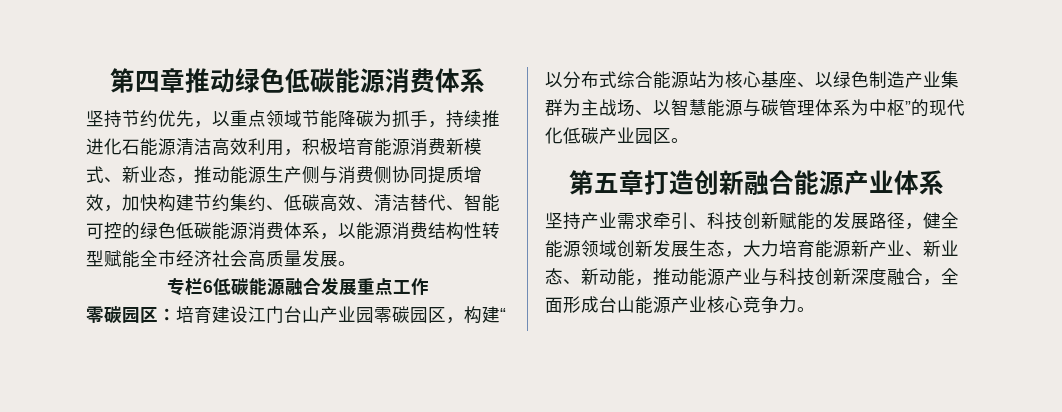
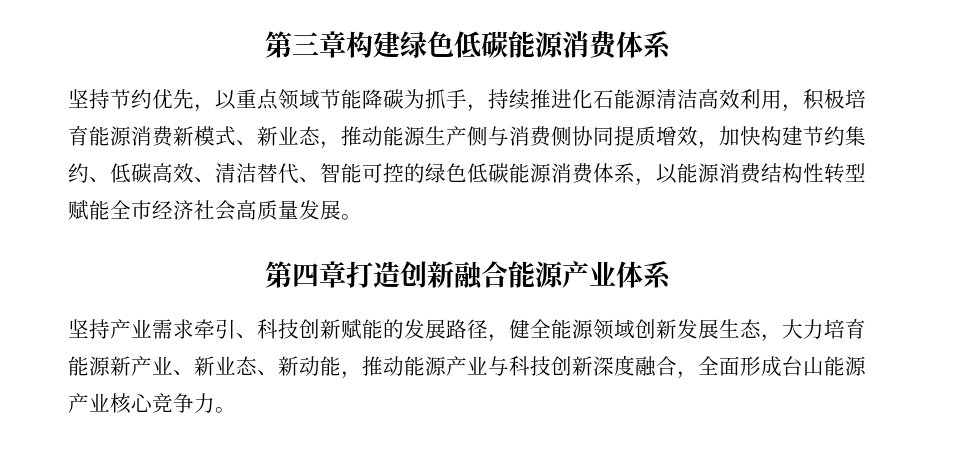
[110,68,235,93] 第四章推动 -> [265,31,400,58] 第三章构建
[166,277,429,296] [86,306,506,324] [545,71,959,89] [545,99,965,117] [545,127,689,144] [569,170,619,195] // 专栏6低碳能源融合发展重点工作 // 零碳园区：培育建设江门台山产业园零碳园区，构建“以分布式综合能源站为核心基座、以绿色制造产业集群为主战场、以智慧能源与碳管理体系为中枢”的现代化低碳产业园区。 // 第五 -> [265,261,319,288] // 第四

